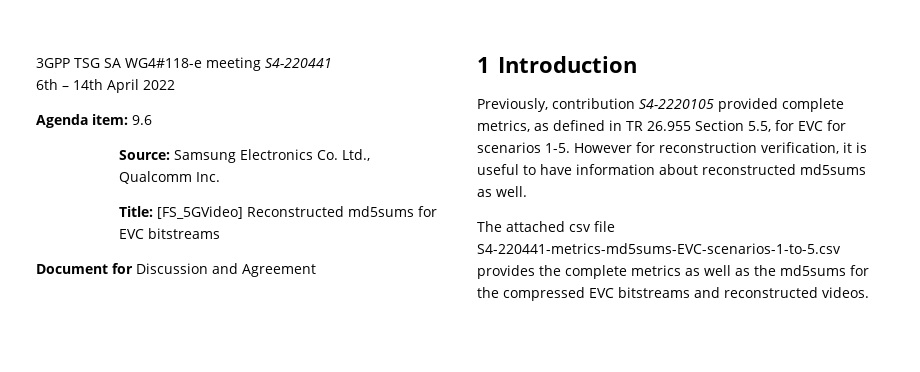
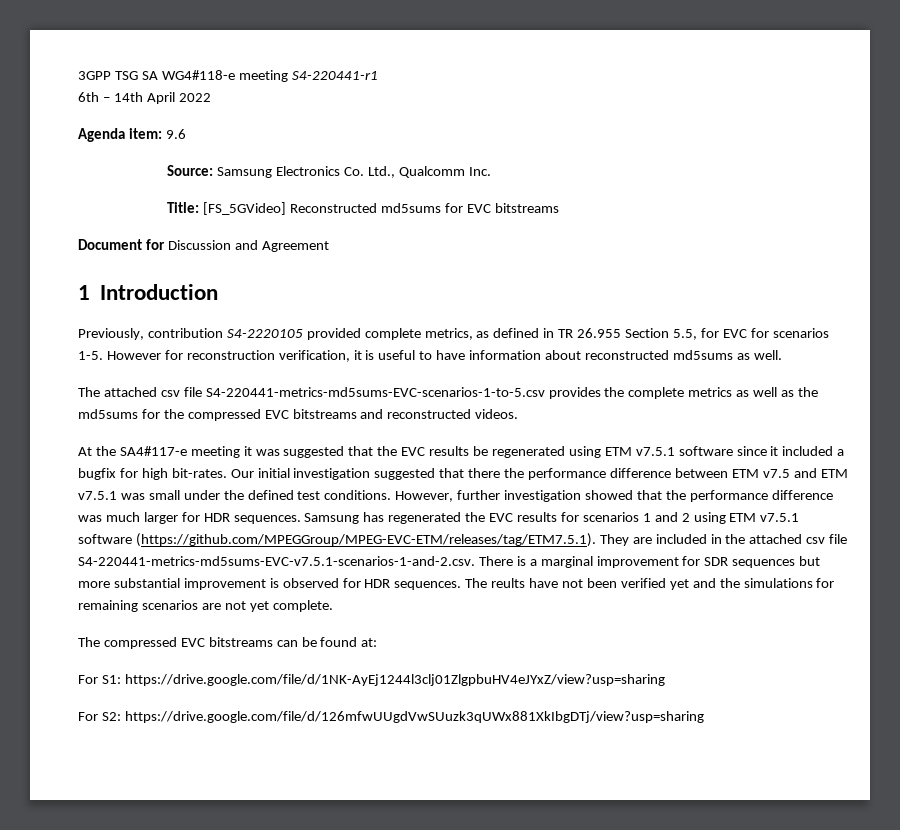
[265,58,332,68] S4-220441 -> [291,71,378,80] S4-220441-r1
(869, 292) none -> [78,446,845,458] [78,468,848,480] [78,490,833,502] [78,512,800,524] [78,533,848,547] [78,556,821,568] [78,578,835,590] [78,600,333,612] [78,637,378,649] [78,674,665,686] [78,711,704,723] // At the SA4#117-e meeting it was suggested that the EVC results be regenerated using ETM v7.5.1 software since it included a bugfix for high bit-rates. Our initial investigation suggested that there the performance difference between ETM v7.5 and ETM v7.5.1 was small under the defined test conditions. However, further investigation showed that the performance difference was much larger for HDR sequences. Samsung has regenerated the EVC results for scenarios 1 and 2 using ETM v7.5.1 software (https://github.com/MPEGGroup/MPEG-EVC-ETM/releases/tag/ETM7.5.1). They are included in the attached csv file S4-220441-metrics-md5sums-EVC-v7.5.1-scenarios-1-and-2.csv. There is a marginal improvement for SDR sequences but more substantial improvement is observed for HDR sequences. The reults have not been verified yet and the simulations for remaining scenarios are not yet complete. // The compressed EVC bitstreams can be found at: // For S1: https://drive.google.com/file/d/1NK-AyEj1244l3clj01ZlgpbuHV4eJYxZ/view?usp=sharing // For S2: https://drive.google.com/file/d/126mfwUUgdVwSUuzk3qUWx881XkIbgDTj/view?usp=sharing

